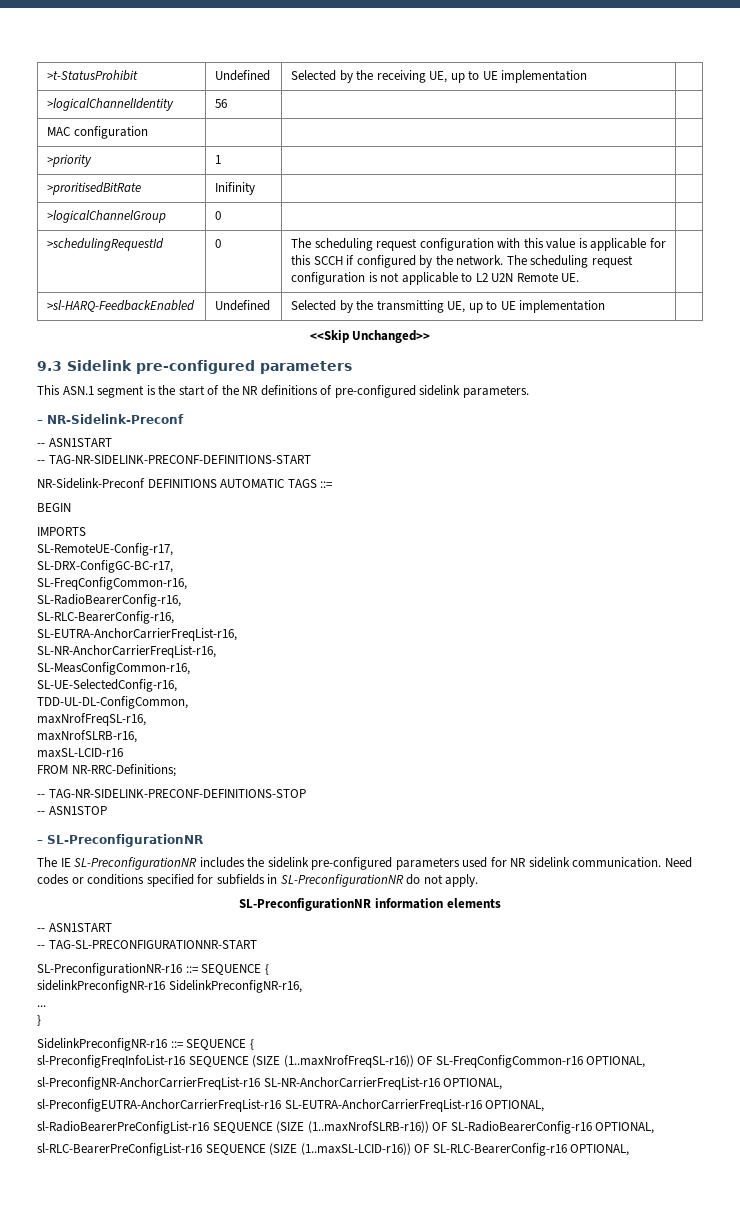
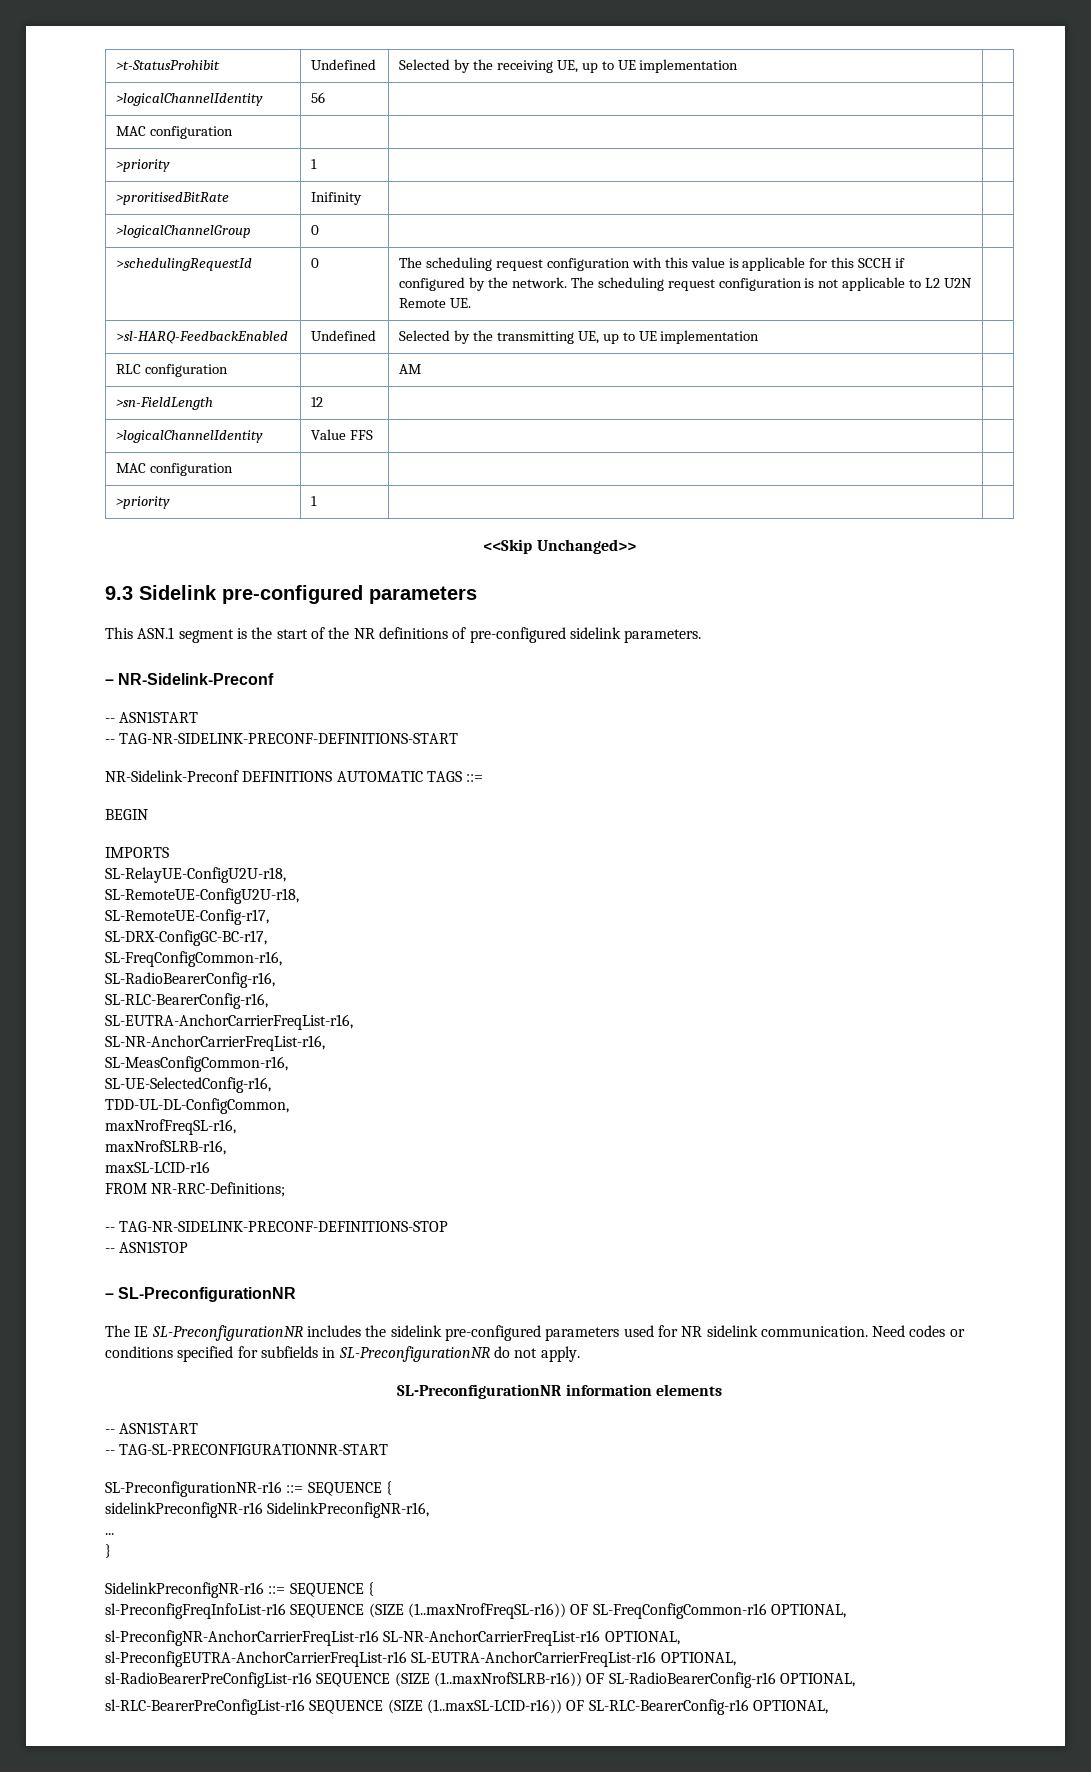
(606, 306) none -> [116,364,229,377] [399,364,422,374] [116,397,214,410] [311,397,324,407] [116,430,264,443] [311,429,374,440] [116,463,234,476] [116,496,171,509] [311,496,318,506] // RLC configuration | | AM | // >sn-FieldLength | 12 | | // >logicalChannelIdentity | Value FFS | | // MAC configuration | | | // >priority | 1 | |
(86, 531) none -> [105,867,286,883] [105,888,299,904] // SL-RelayUE-ConfigU2U-r18, // SL-RemoteUE-ConfigU2U-r18,

